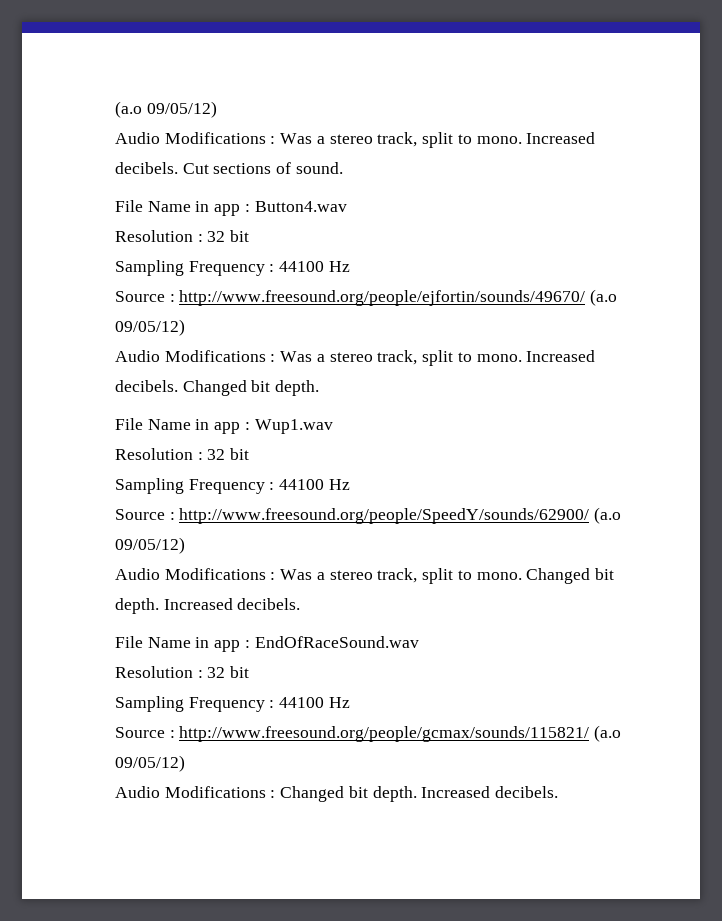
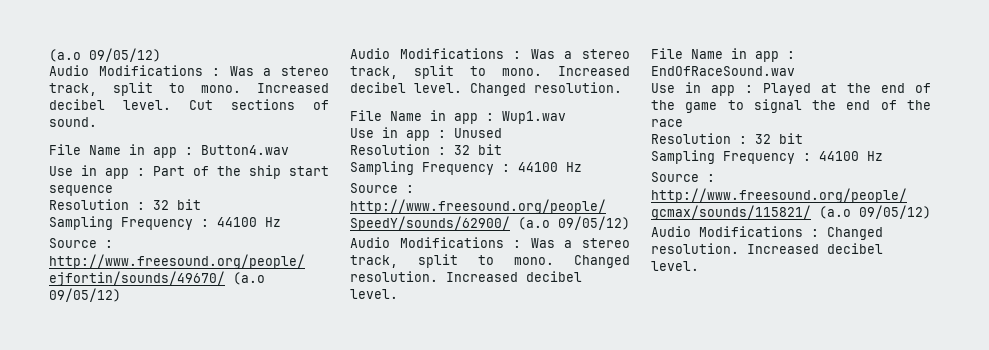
[115,162,178,174] decibels. -> [49,99,171,110] decibel level.
(347, 206) none -> [49,165,329,179] [49,185,113,196] // Use in app : Part of the ship start sequence
[115,380,320,396] decibels. Changed bit depth. -> [350,82,622,96] decibel level. Changed resolution.
(333, 426) none -> [350,127,502,141] // Use in app : Unused
[594,568,614,580] [115,598,301,614] bit depth. Increased decibels. -> [350,271,582,282] [350,289,398,299] resolution. Increased decibel level.
(419, 642) none -> [651,82,931,96] [651,99,931,113] [651,119,683,127] // Use in app : Played at the end of the game to signal the end of the race
[348,786,559,802] bit depth. Increased decibels. -> [651,243,883,254] [651,261,699,271] resolution. Increased decibel level.

